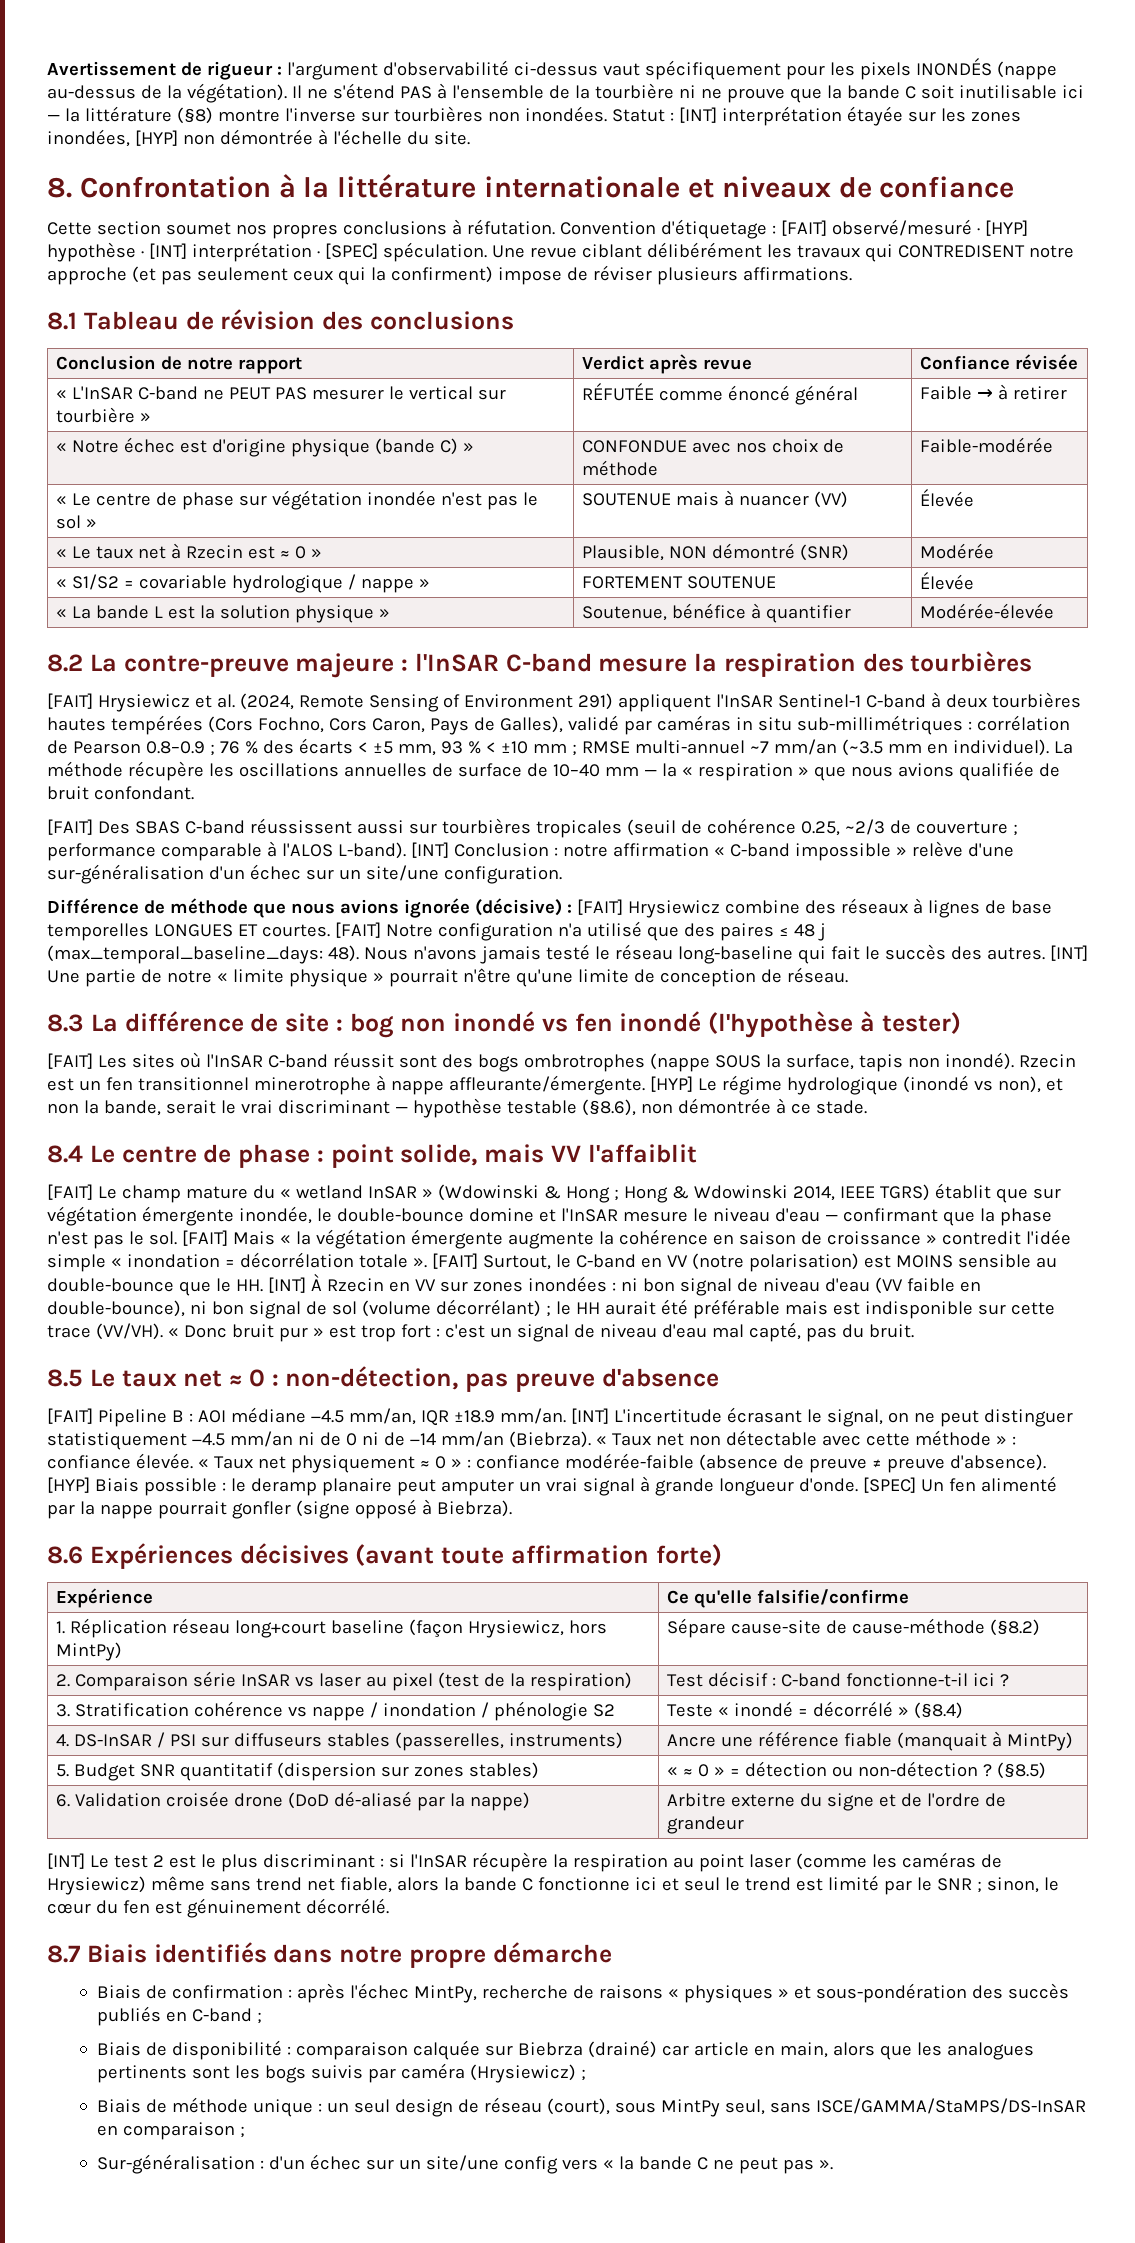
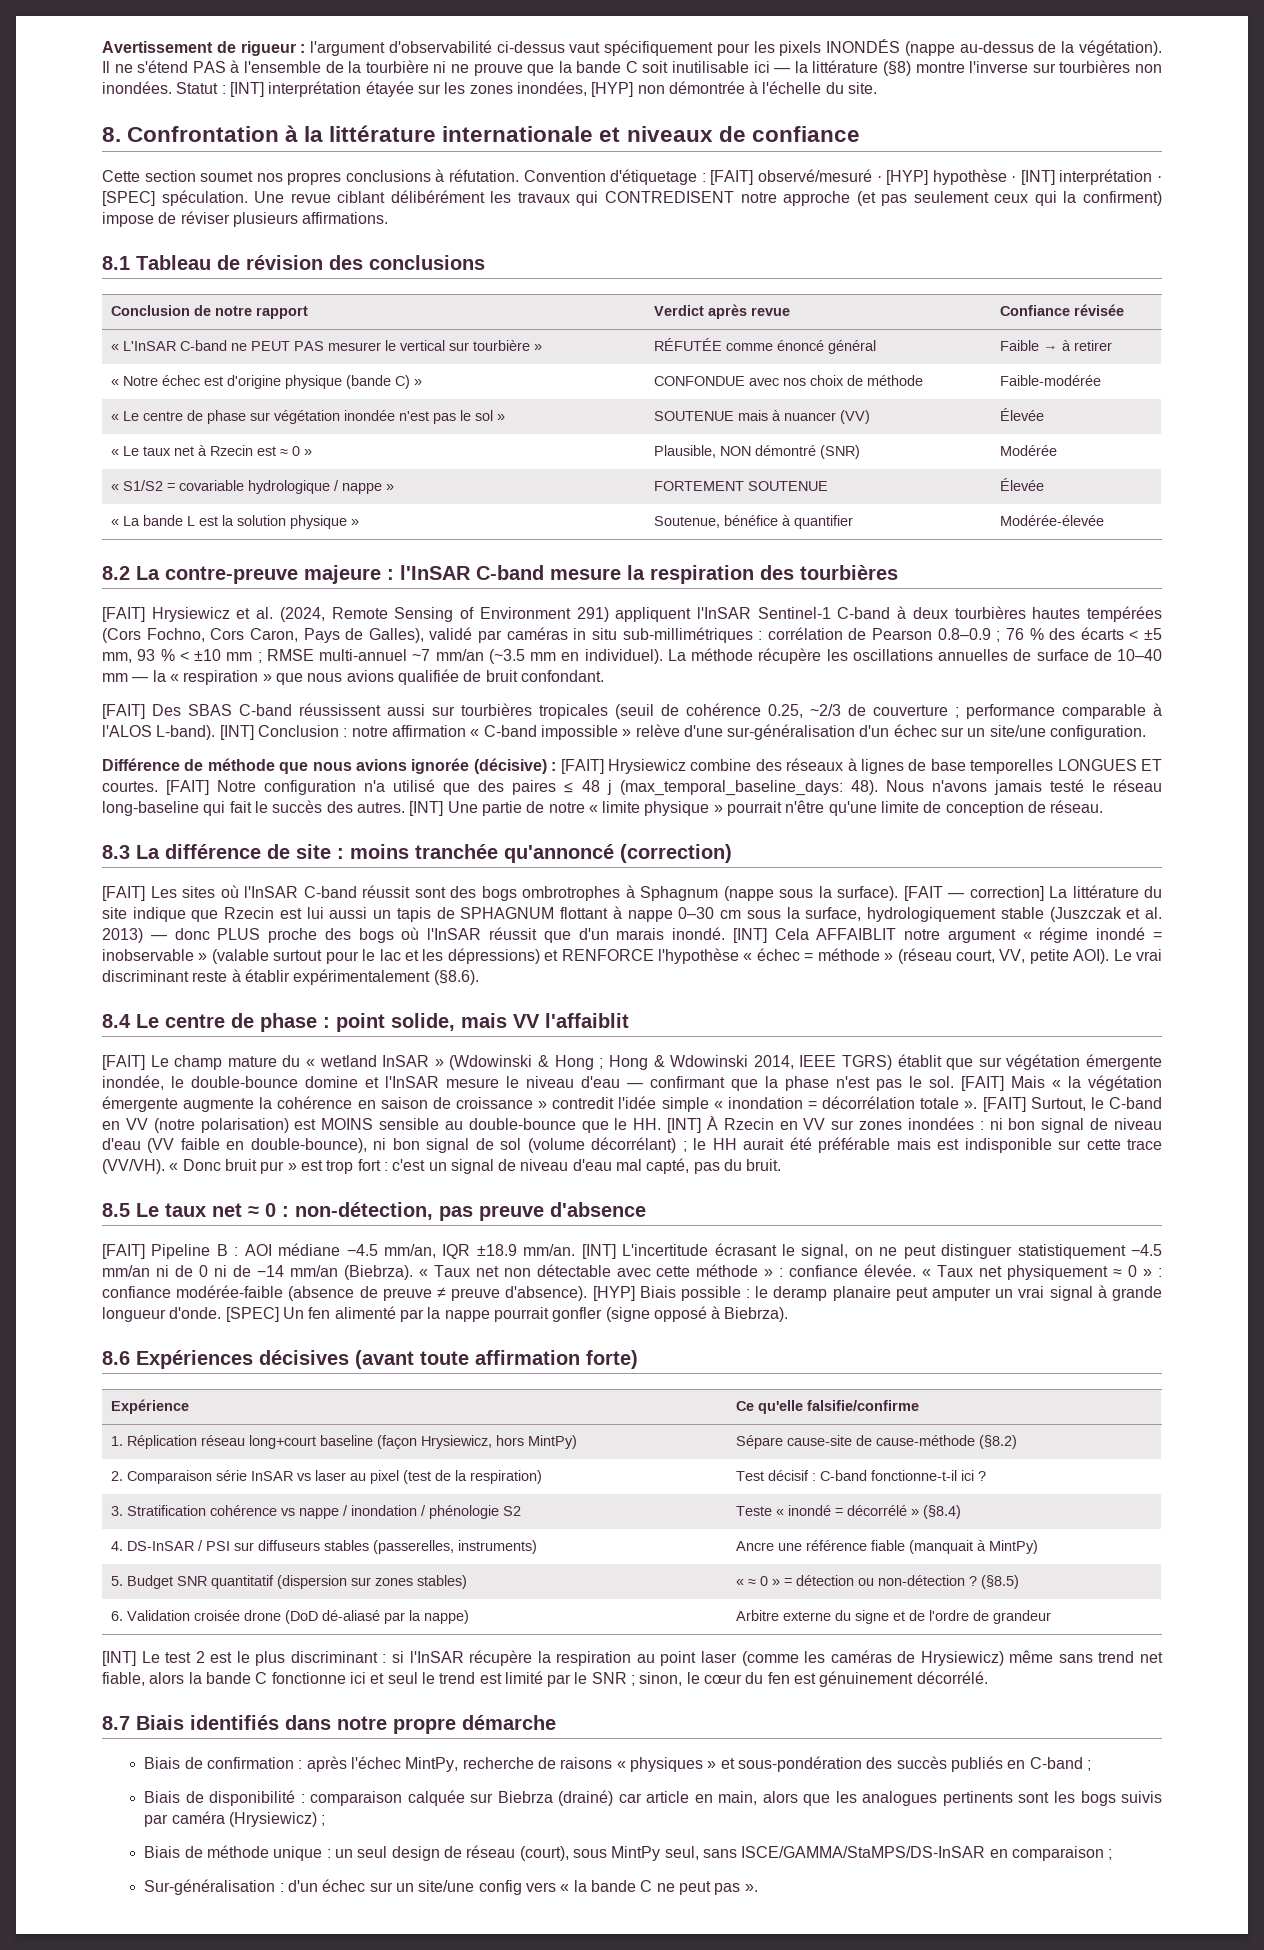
[349,1011,961,1038] bog non inondé vs fen inondé (l'hypothèse à tester) -> [350,844,732,863] moins tranchée qu'annoncé (correction)
[649,1052,1076,1072] [47,1075,1063,1095] [47,1098,867,1118] (nappe SOUS la surface, tapis non inondé). Rzecin est un fen transitionnel minerotrophe à nappe affleurante/émergente. [HYP] Le régime hydrologique (inondé vs non), et non la bande, serait le vrai discriminant — hypothèse testable (§8.6), non démontrée à ce stade. -> [625,885,1162,901] [102,906,1163,922] [102,927,1162,943] [102,948,1162,964] [102,969,479,985] à Sphagnum (nappe sous la surface). [FAIT — correction] La littérature du site indique que Rzecin est lui aussi un tapis de SPHAGNUM flottant à nappe 0–30 cm sous la surface, hydrologiquement stable (Juszczak et al. 2013) — donc PLUS proche des bogs où l'InSAR réussit que d'un marais inondé. [INT] Cela AFFAIBLIT notre argument « régime inondé = inobservable » (valable surtout pour le lac et les dépressions) et RENFORCE l'hypothèse « échec = méthode » (réseau court, VV, petite AOI). Le vrai discriminant reste à établir expérimentalement (§8.6).

